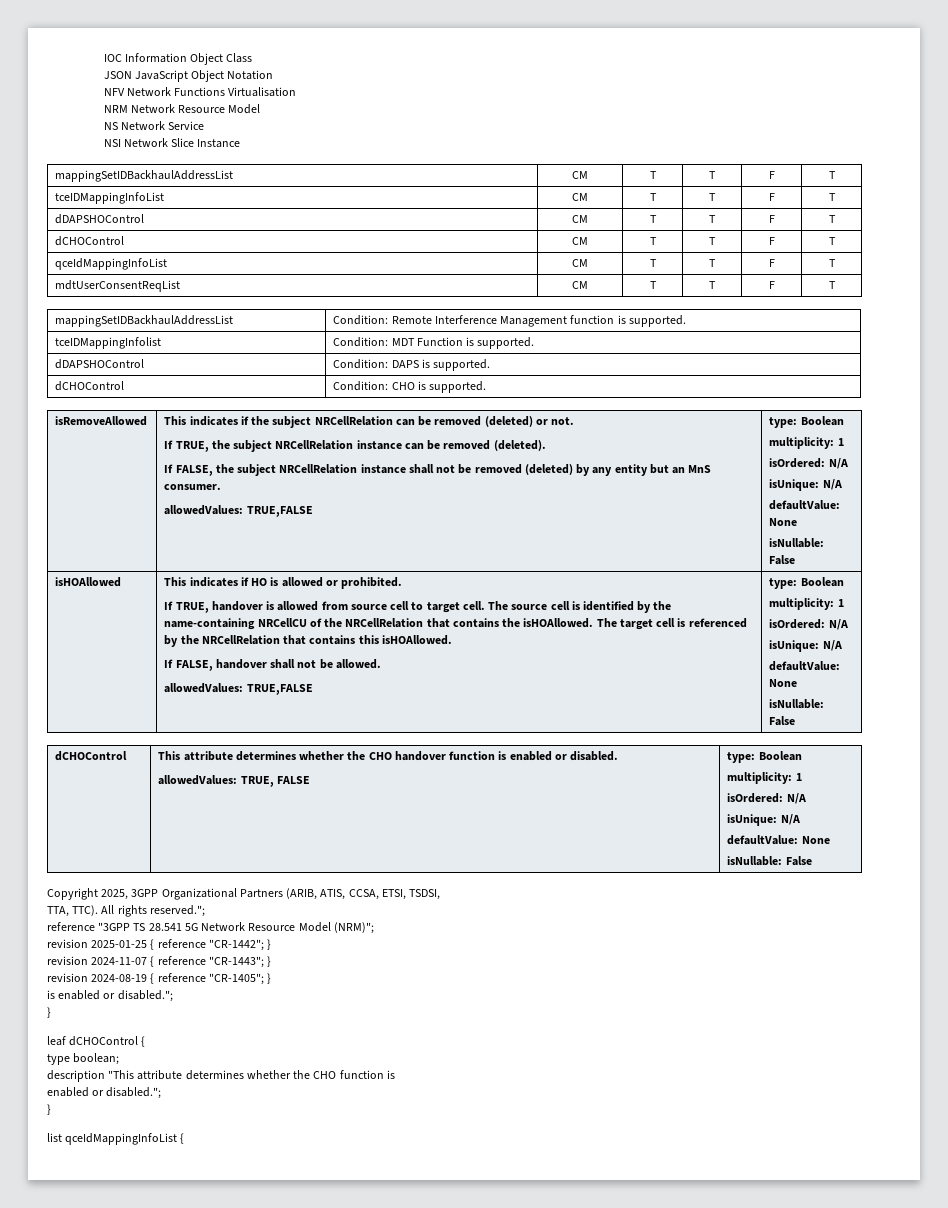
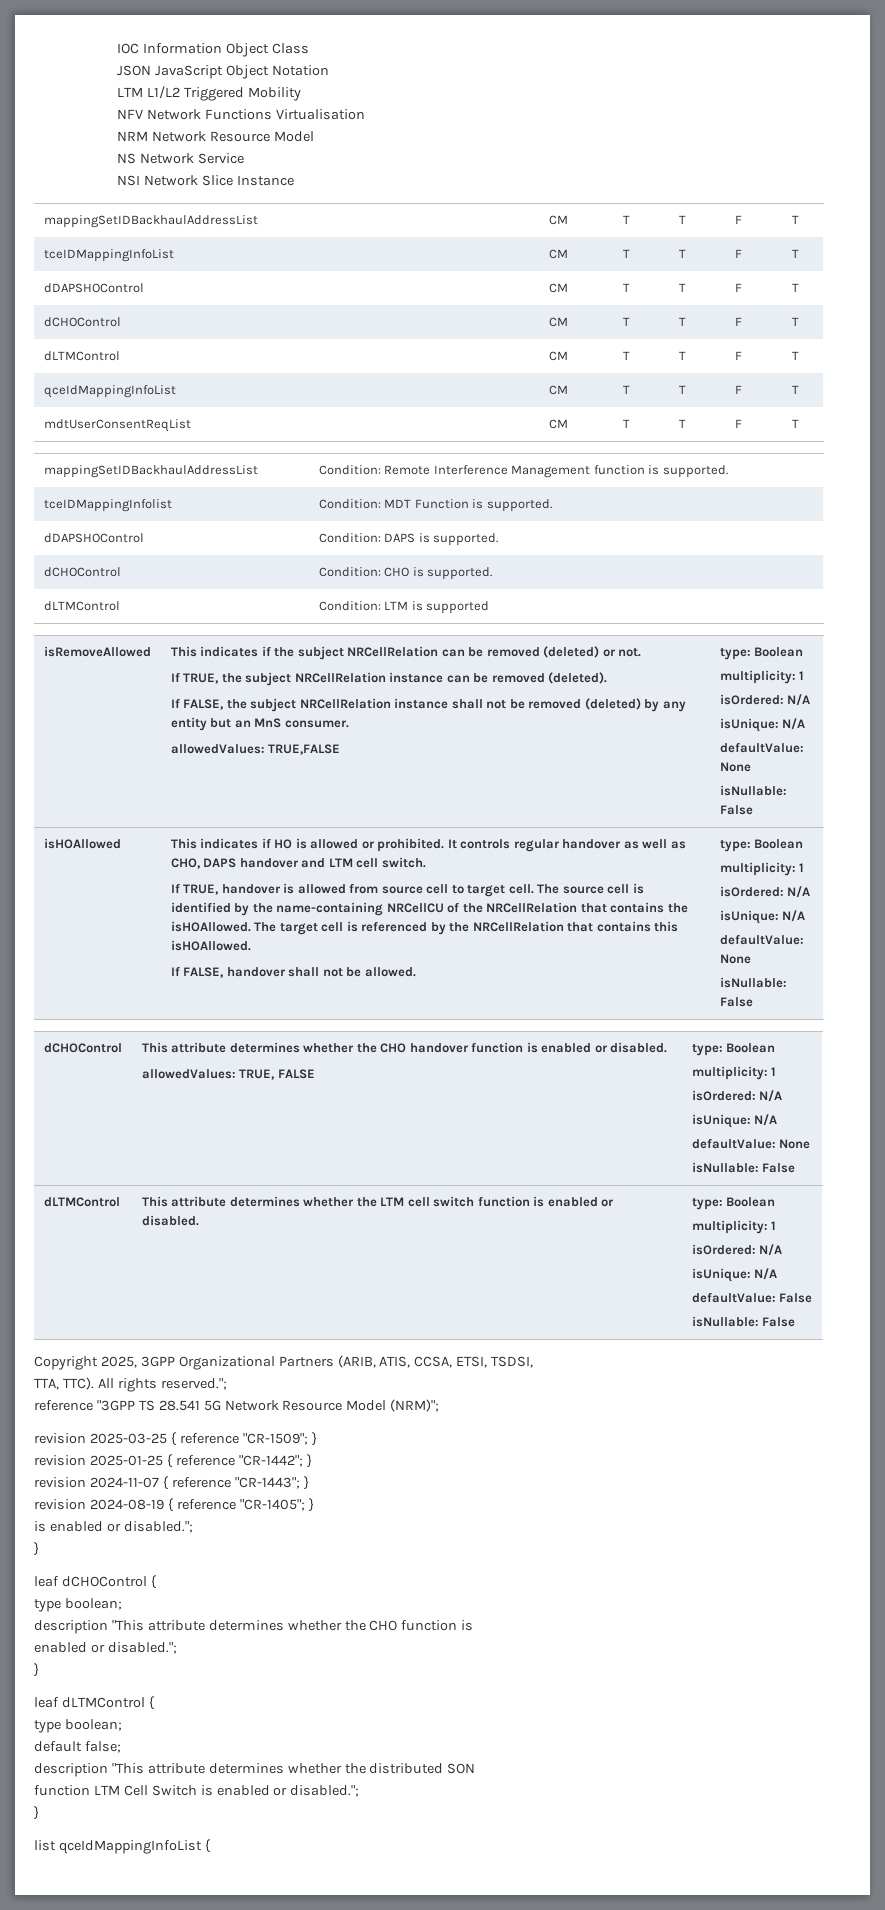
(274, 75) none -> [117,86,302,101] // LTM L1/L2 Triggered Mobility
(836, 241) none -> [43,351,120,361] [548,351,568,361] [623,351,630,360] [679,351,686,360] [735,351,742,360] [791,351,799,360] // dLTMControl | CM | T | T | F | T
(487, 387) none -> [43,601,120,611] [318,601,490,614] // dLTMControl | Condition: LTM is supported
(403, 583) none -> [447,839,686,852] [170,857,426,869] It controls regular handover as well as CHO, DAPS handover and LTM cell switch.
[164,683,313,695] // allowedValues: TRUE,FALSE -> (416, 972) none
(812, 861) none -> [43,1197,120,1207] [141,1196,615,1207] [141,1215,199,1226] [691,1197,776,1210] [691,1220,777,1234] [691,1244,783,1256] [691,1268,778,1282] [691,1292,813,1303] [691,1316,796,1327] // dLTMControl | This attribute determines whether the LTM cell switch function is enabled or disabled. | type: Boolean // multiplicity: 1 // isOrdered: N/A // isUnique: N/A // defaultValue: False // isNullable: False
(374, 928) none -> [34,1432,317,1446] // revision 2025-03-25 { reference "CR-1509"; }
(51, 1109) none -> [34,1696,154,1710] [34,1719,122,1733] [34,1741,121,1753] [34,1763,476,1777] [34,1785,360,1797] [34,1806,39,1820] // leaf dLTMControl { // type boolean; // default false; // description "This attribute determines whether the distributed SON // function LTM Cell Switch is enabled or disabled."; // }

